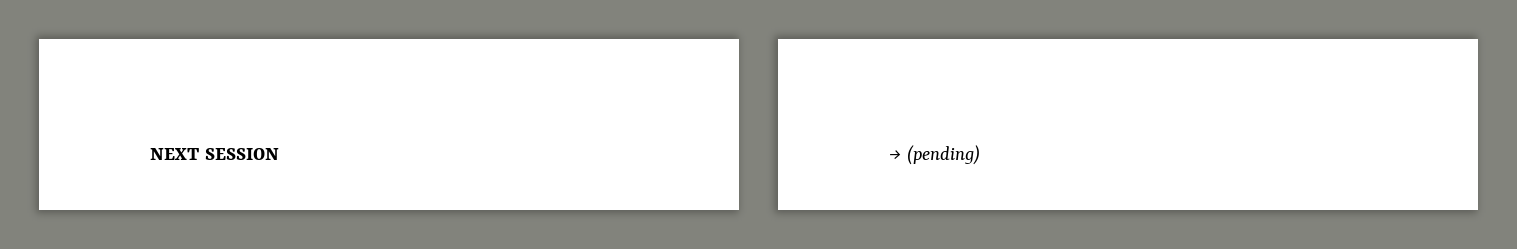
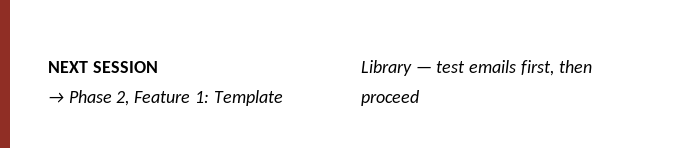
[906,145,980,165] (pending) -> [68,90,283,106] [361,60,592,76] [361,90,419,106] Phase 2, Feature 1: Template Library — test emails first, then proceed

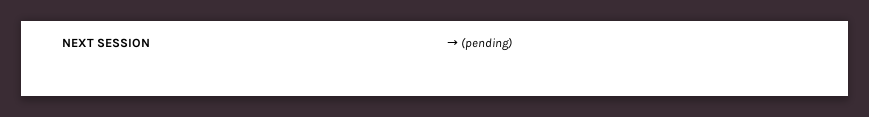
[68,90,283,106] [361,60,592,76] [361,90,419,106] Phase 2, Feature 1: Template Library — test emails first, then proceed -> [461,37,513,51] (pending)

